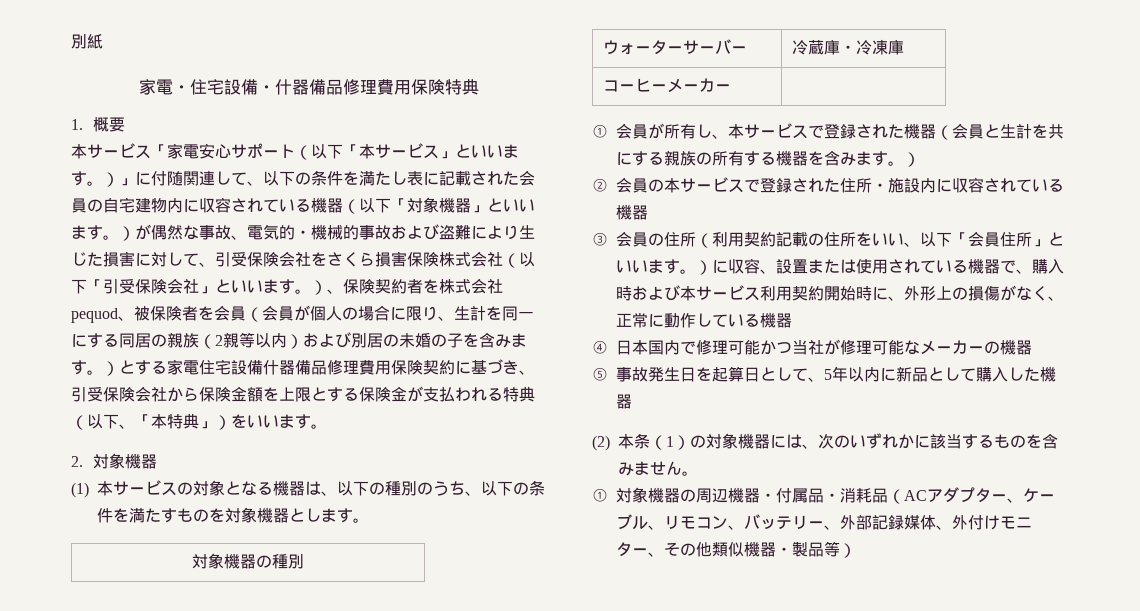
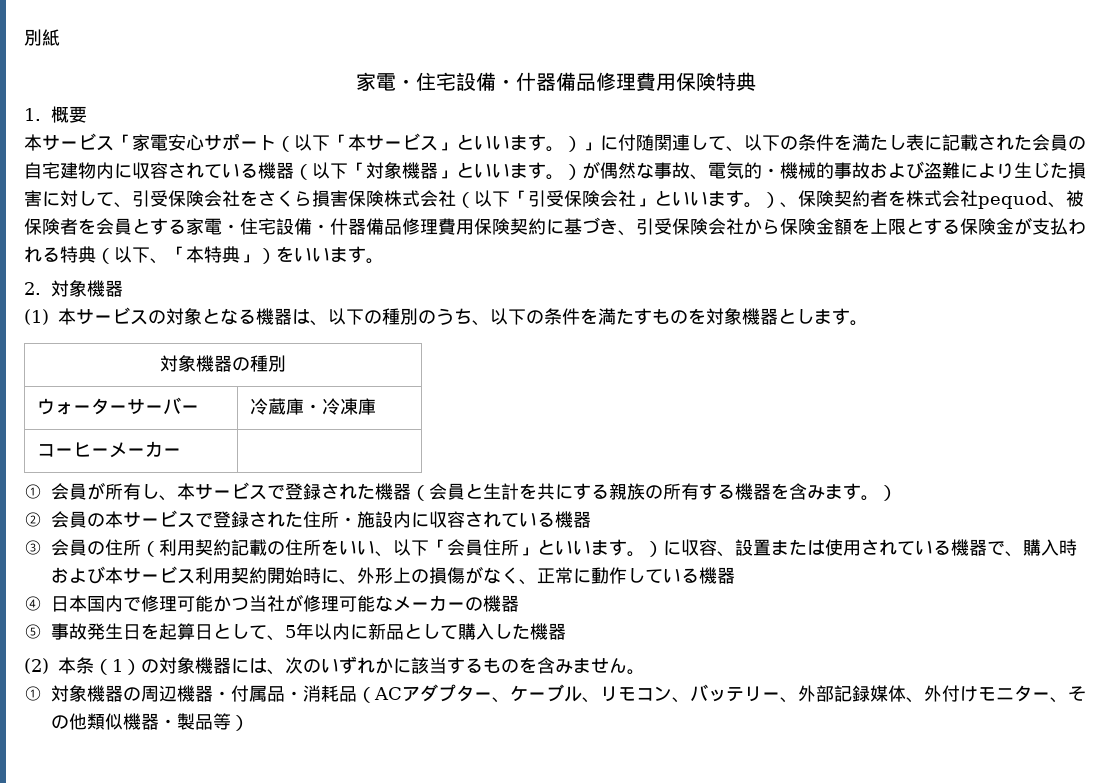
[246,305,534,322] [71,332,527,349] [71,360,119,376] （会員が個人の場合に限り、生計を同一にする同居の親族（2親等以内）および別居の未婚の子を含みます。） -> (132, 226) none
[199,359,263,375] 住宅設備 -> [222,218,330,235] ・住宅設備・

